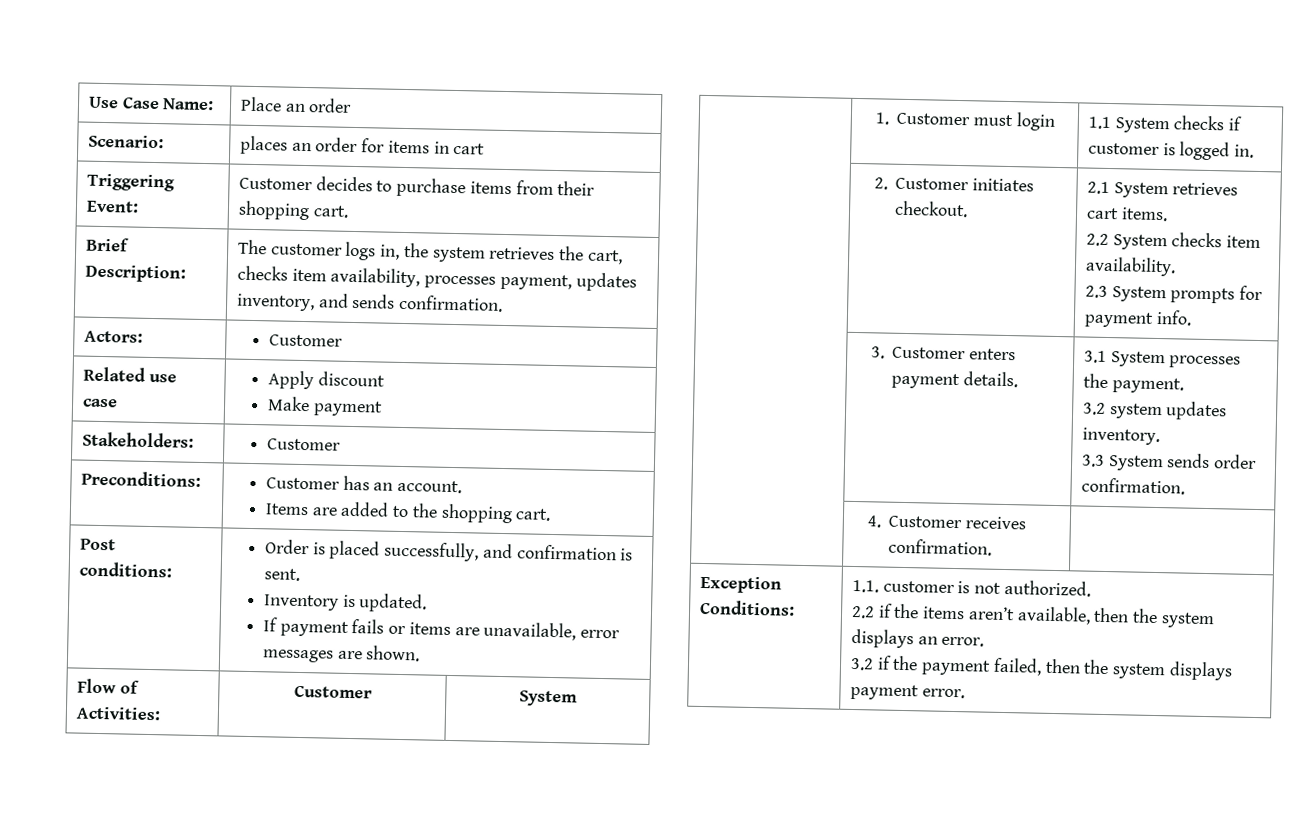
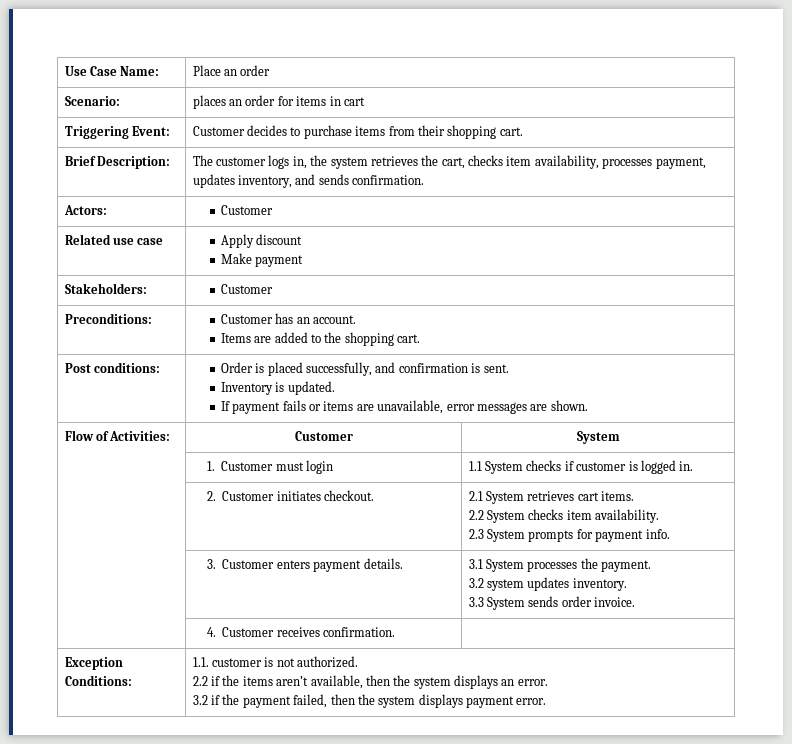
[1080,477,1185,495] confirmation. -> [594,597,636,607] invoice.

